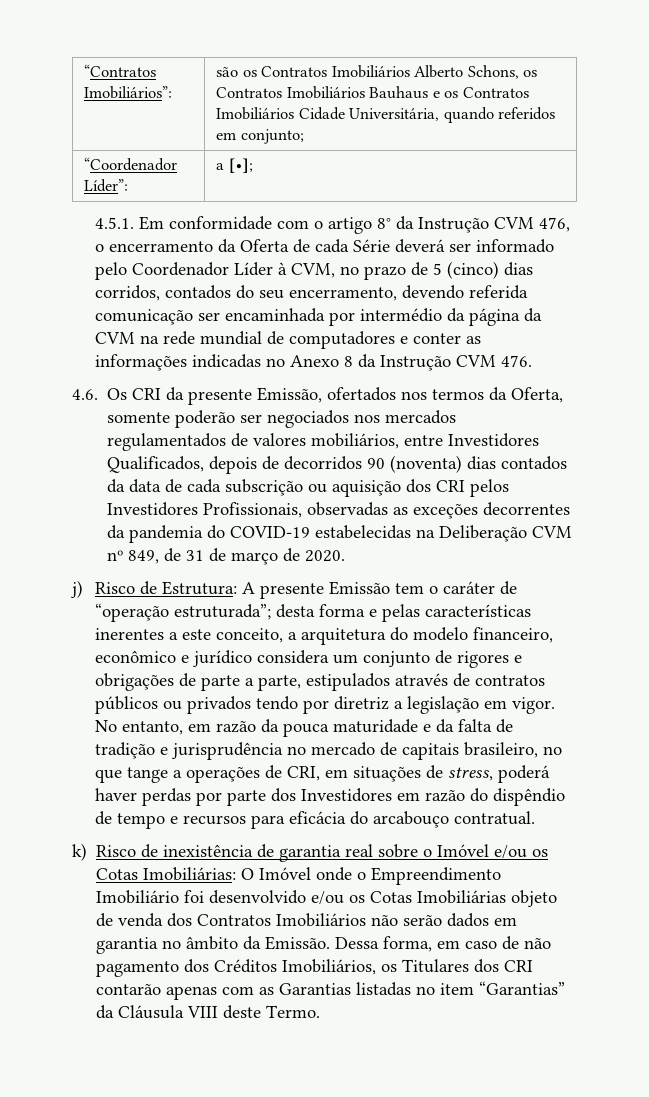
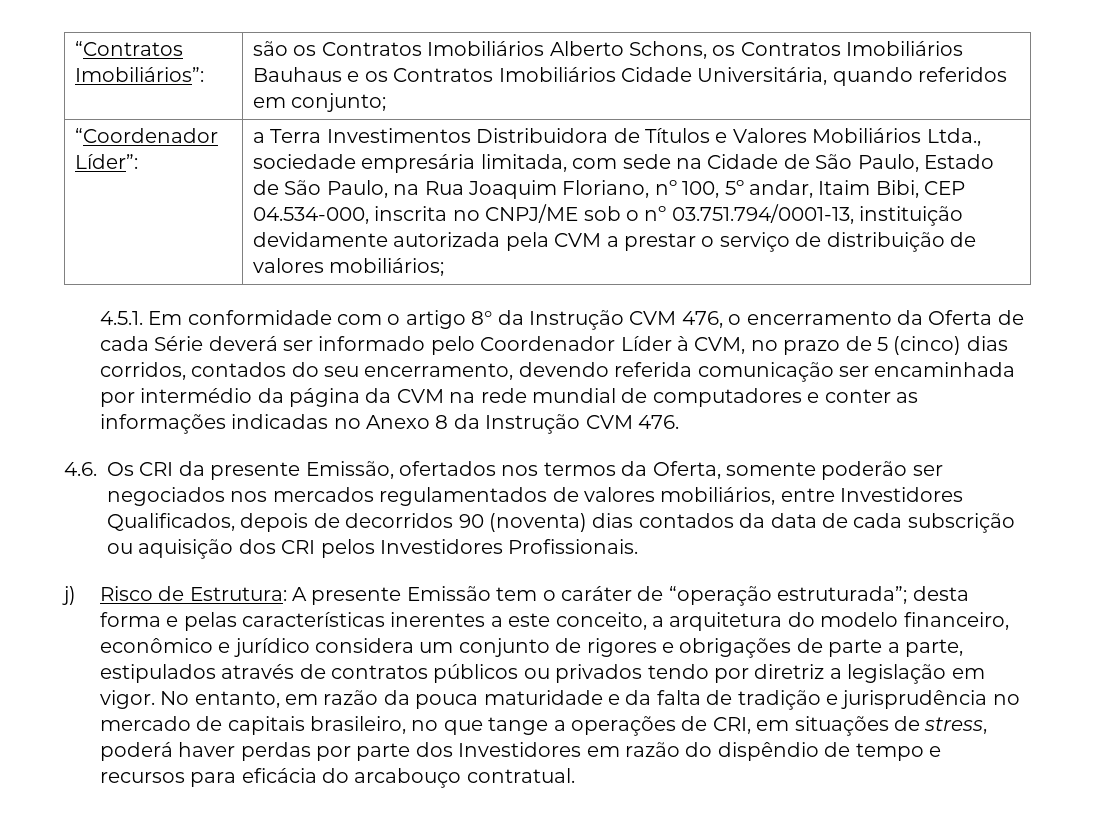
[228,158,253,173] [•]; -> [270,128,981,146] [253,154,995,173] [253,180,966,199] [253,204,964,226] [253,232,977,252] [253,258,445,276] Terra Investimentos Distribuidora de Títulos e Valores Mobiliários Ltda., sociedade empresária limitada, com sede na Cidade de São Paulo, Estado de São Paulo, na Rua Joaquim Floriano, nº 100, 5º andar, Itaim Bibi, CEP 04.534-000, inscrita no CNPJ/ME sob o nº 03.751.794/0001-13, instituição devidamente autorizada pela CVM a prestar o serviço de distribuição de valores mobiliários;
[203,502,571,519] [107,525,573,543] [107,548,346,565] Profissionais, observadas as exceções decorrentes da pandemia do COVID-19 estabelecidas na Deliberação CVM nº 849, de 31 de março de 2020. -> [508,539,639,554] Profissionais.
[72,843,549,862] [96,867,502,885] [96,890,558,907] [96,913,518,927] [96,936,552,954] [96,959,534,977] [96,981,566,1000] [96,1005,321,1019] // k) Risco de inexistência de garantia real sobre o Imóvel e/ou os Cotas Imobiliárias: O Imóvel onde o Empreendimento Imobiliário foi desenvolvido e/ou os Cotas Imobiliárias objeto de venda dos Contratos Imobiliários não serão dados em garantia no âmbito da Emissão. Dessa forma, em caso de não pagamento dos Créditos Imobiliários, os Titulares dos CRI contarão apenas com as Garantias listadas no item “Garantias” da Cláusula VIII deste Termo. -> (575, 775) none

